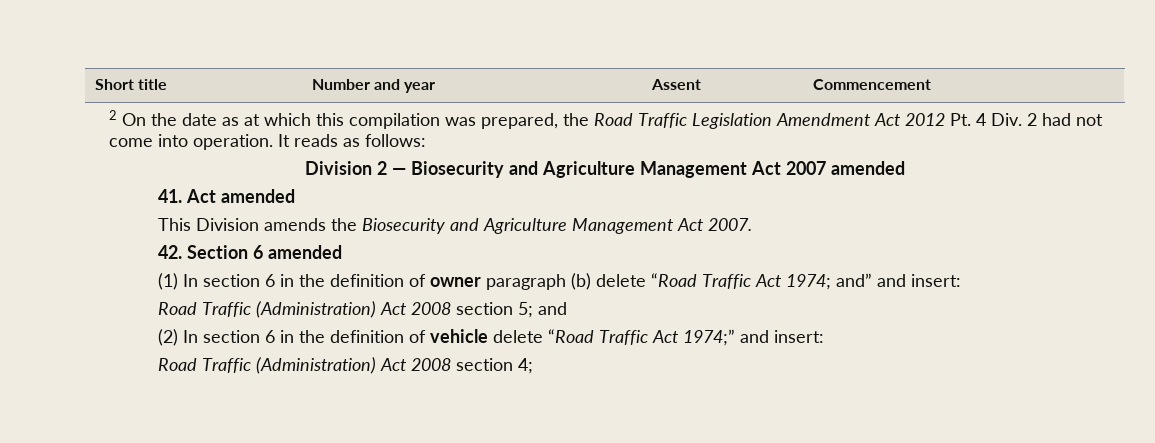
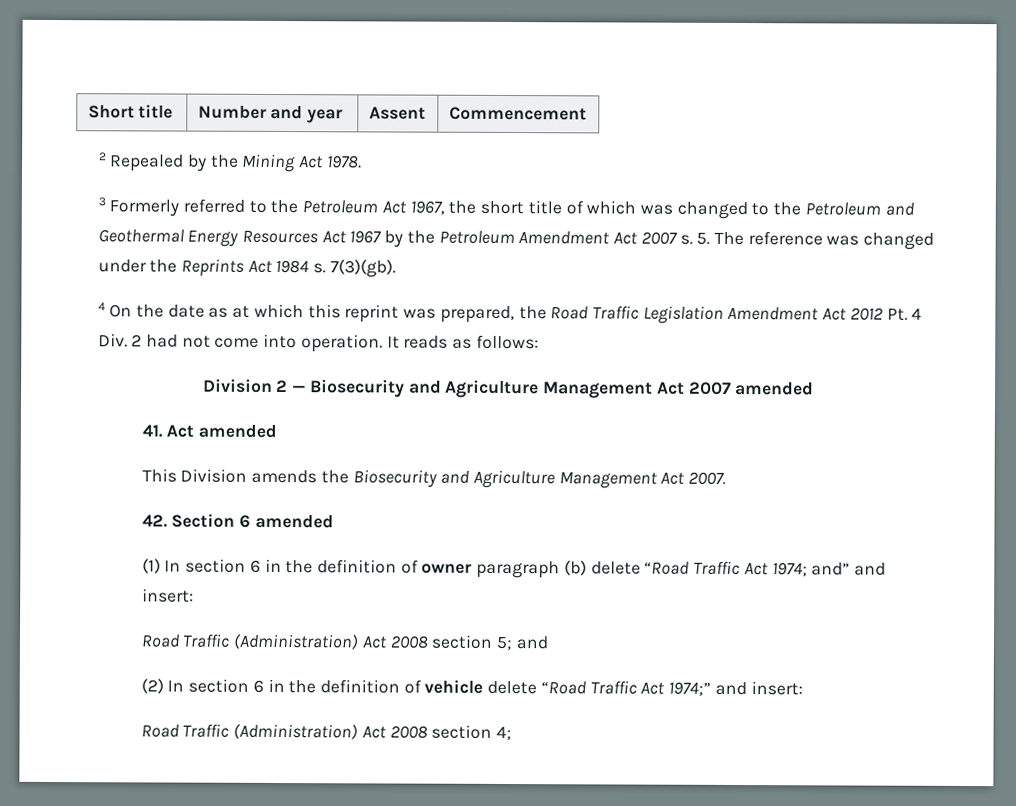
(118, 115) none -> [110,153,362,173] [97,197,914,220] [97,229,935,250] [97,258,396,278] [97,302,106,311] Repealed by the Mining Act 1978. // 3 Formerly referred to the Petroleum Act 1967, the short title of which was changed to the Petroleum and Geothermal Energy Resources Act 1967 by the Petroleum Amendment Act 2007 s. 5. The reference was changed under the Reprints Act 1984 s. 7(3)(gb). // 4
[349,113,441,129] compilation -> [344,304,400,323] reprint

